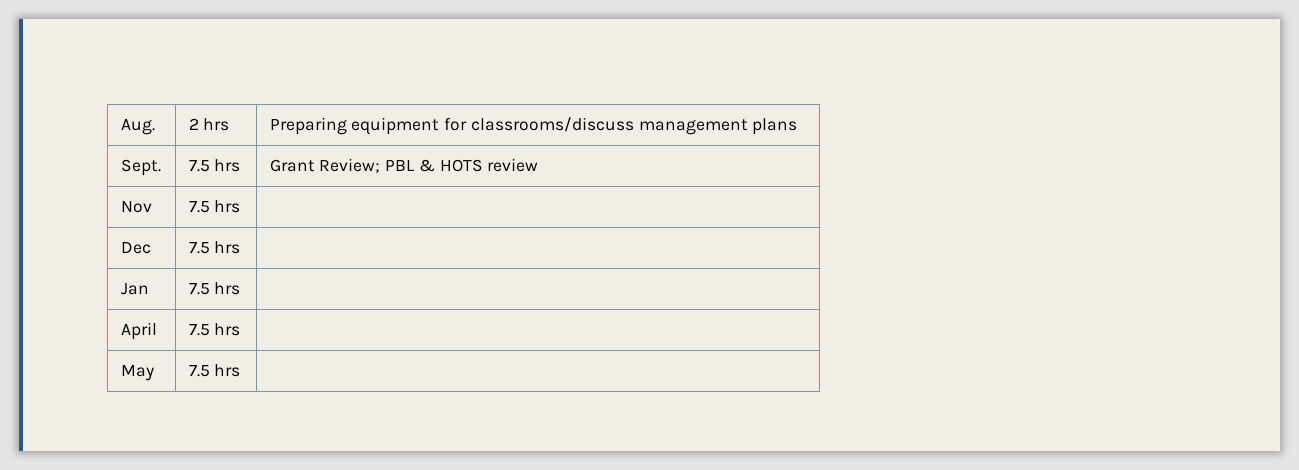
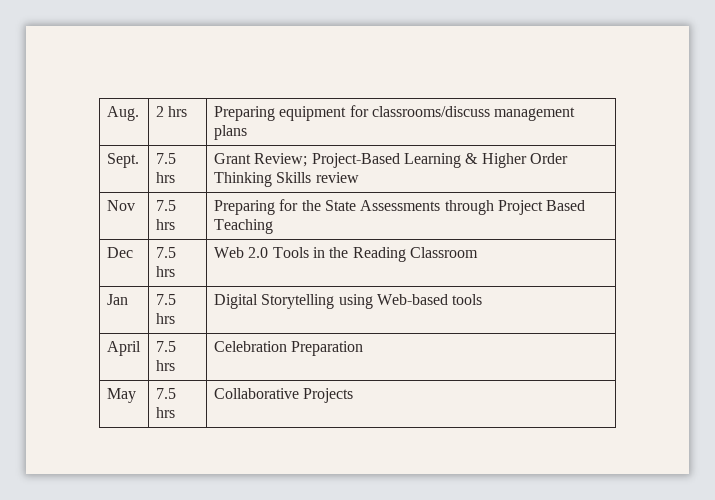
[385,158,539,172] [120,201,152,213] [188,200,241,213] [120,242,151,254] [188,241,241,254] [120,283,149,295] [188,282,241,295] PBL & HOTS review // Nov | 7.5 hrs | // Dec | 7.5 hrs | // Jan | 7.5 hrs | -> [311,153,568,168] [213,172,359,187] [106,200,135,211] [155,200,176,211] [155,219,175,230] [213,199,586,215] [213,219,273,234] [106,247,133,258] [155,247,176,258] [155,266,175,277] [213,247,478,262] [106,294,128,305] [155,294,176,305] [155,313,175,324] [213,294,483,309] Project-Based Learning & Higher Order Thinking Skills review // Nov | 7.5 hrs | Preparing for the State Assessments through Project Based Teaching // Dec | 7.5 hrs | Web 2.0 Tools in the Reading Classroom // Jan | 7.5 hrs | Digital Storytelling using Web-based tools
(241, 329) none -> [213,341,364,356] Celebration Preparation
(241, 370) none -> [213,388,354,403] Collaborative Projects

